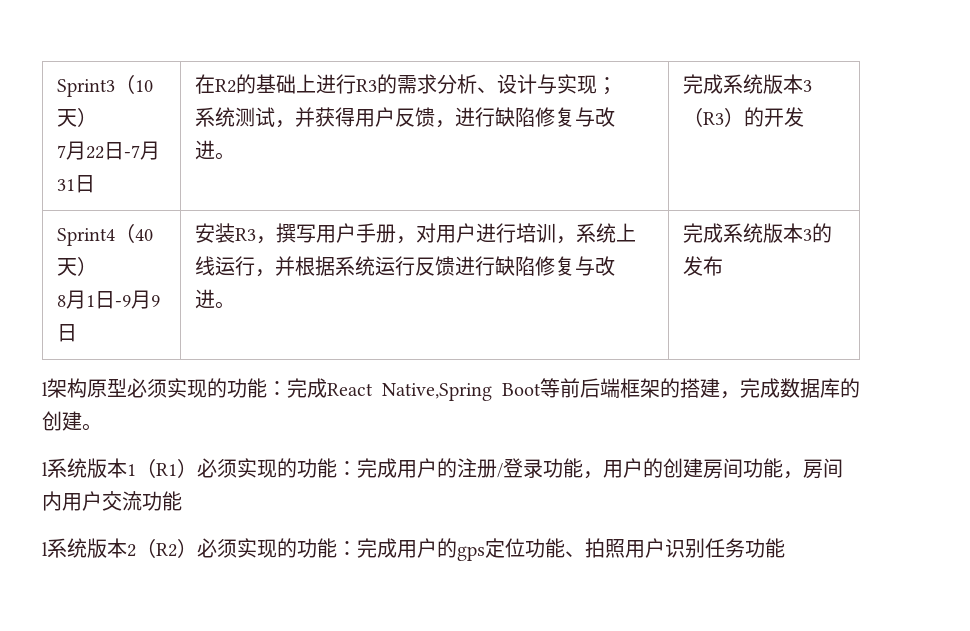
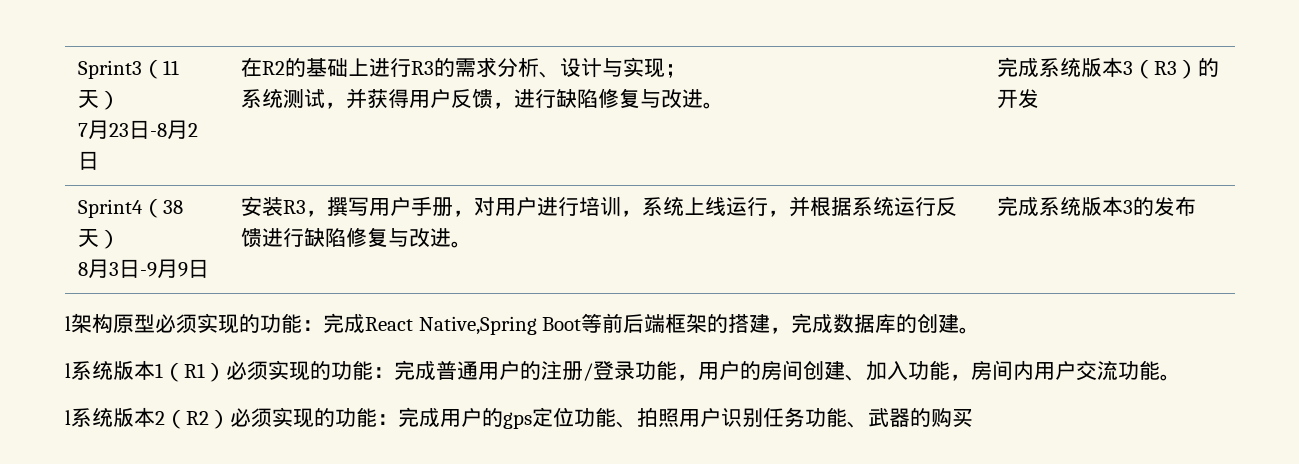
[135,80,154,92] 10 -> [163,60,180,75] 11
[86,141,161,160] [57,179,76,191] 22日-7月31 -> [109,120,199,139] 23日-8月2
[135,229,154,241] 40 -> [163,200,184,214] 38
[86,295,96,307] 1 -> [109,262,120,276] 3
(397, 468) none -> [436,361,478,380] 普通
[663,458,743,479] 创建房间 -> [761,360,908,381] 房间创建、加入
(182, 501) none -> [1160,374,1181,381] 。
(785, 548) none -> [847,407,973,428] 、武器的购买

